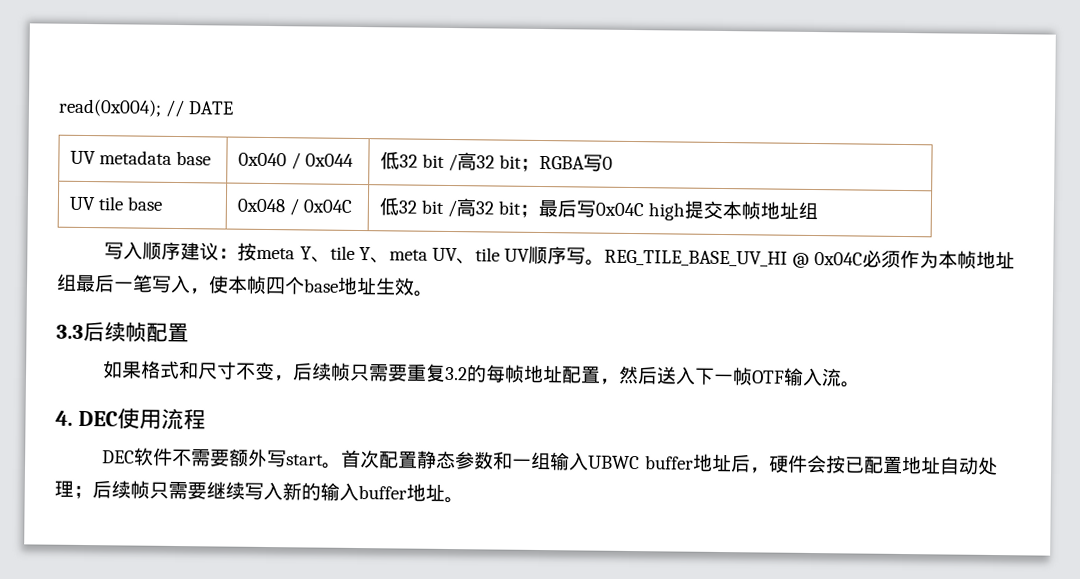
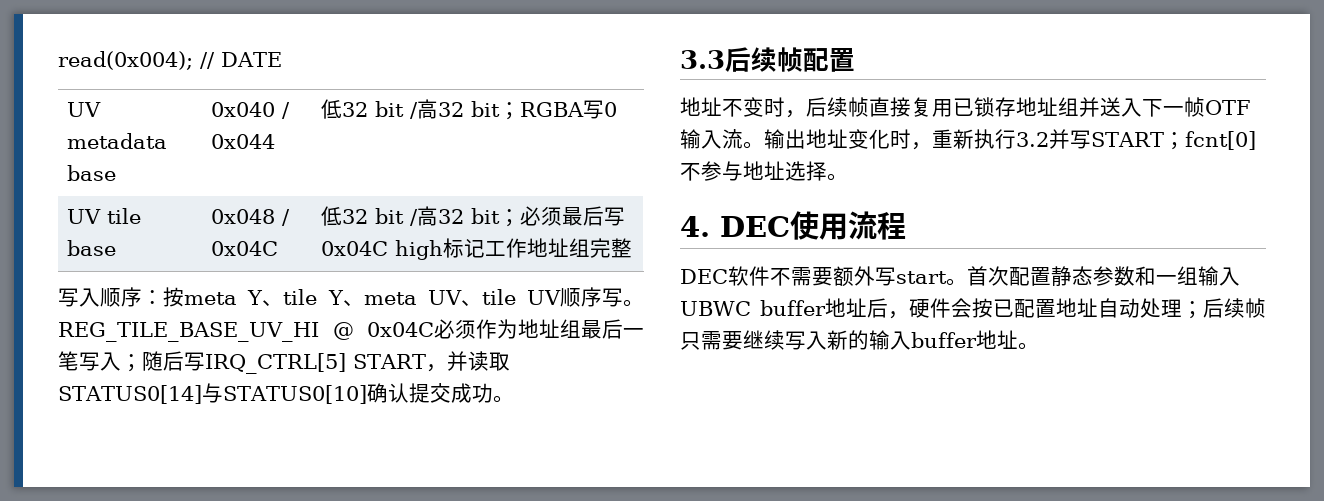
(540, 211) none -> [519,206,562,226] 必须
[684,200,819,221] 提交本帧地址组 -> [442,238,632,258] 标记工作地址组完整
[180,242,220,261] 建议 -> (142, 297) none
[938,250,978,269] 本帧 -> (518, 329) none
[189,275,433,297] [56,321,189,343] [102,360,659,385] ，使本帧四个base地址生效。 // 3.3后续帧配置 // 如果格式和尺寸不变，后续帧只需要重复3.2的每帧地址配置，然后 -> [121,351,510,374] [58,383,514,404] [680,47,855,72] [680,97,1100,118] ；随后写IRQ_CTRL[5] START，并读取STATUS0[14]与STATUS0[10]确认提交成功。 // 3.3后续帧配置 // 地址不变时，后续帧直接复用已锁存地址组并
(862, 384) none -> [764,129,1256,150] [680,161,848,181] 输出地址变化时，重新执行3.2并写START；fcnt[0]不参与地址选择。

